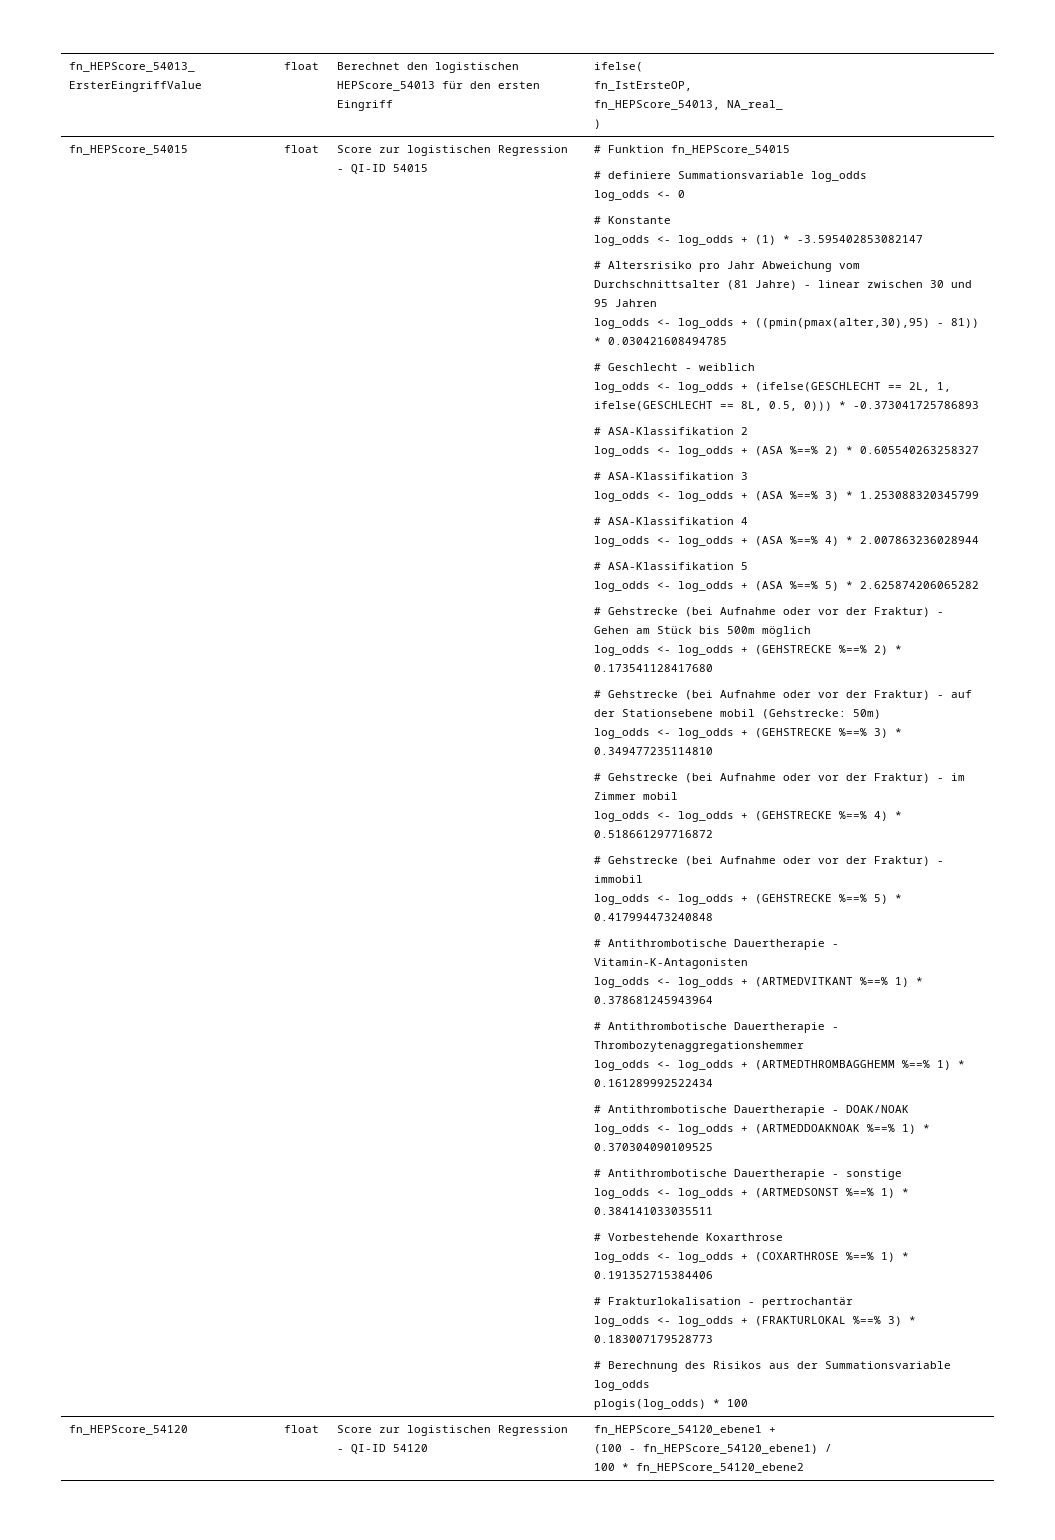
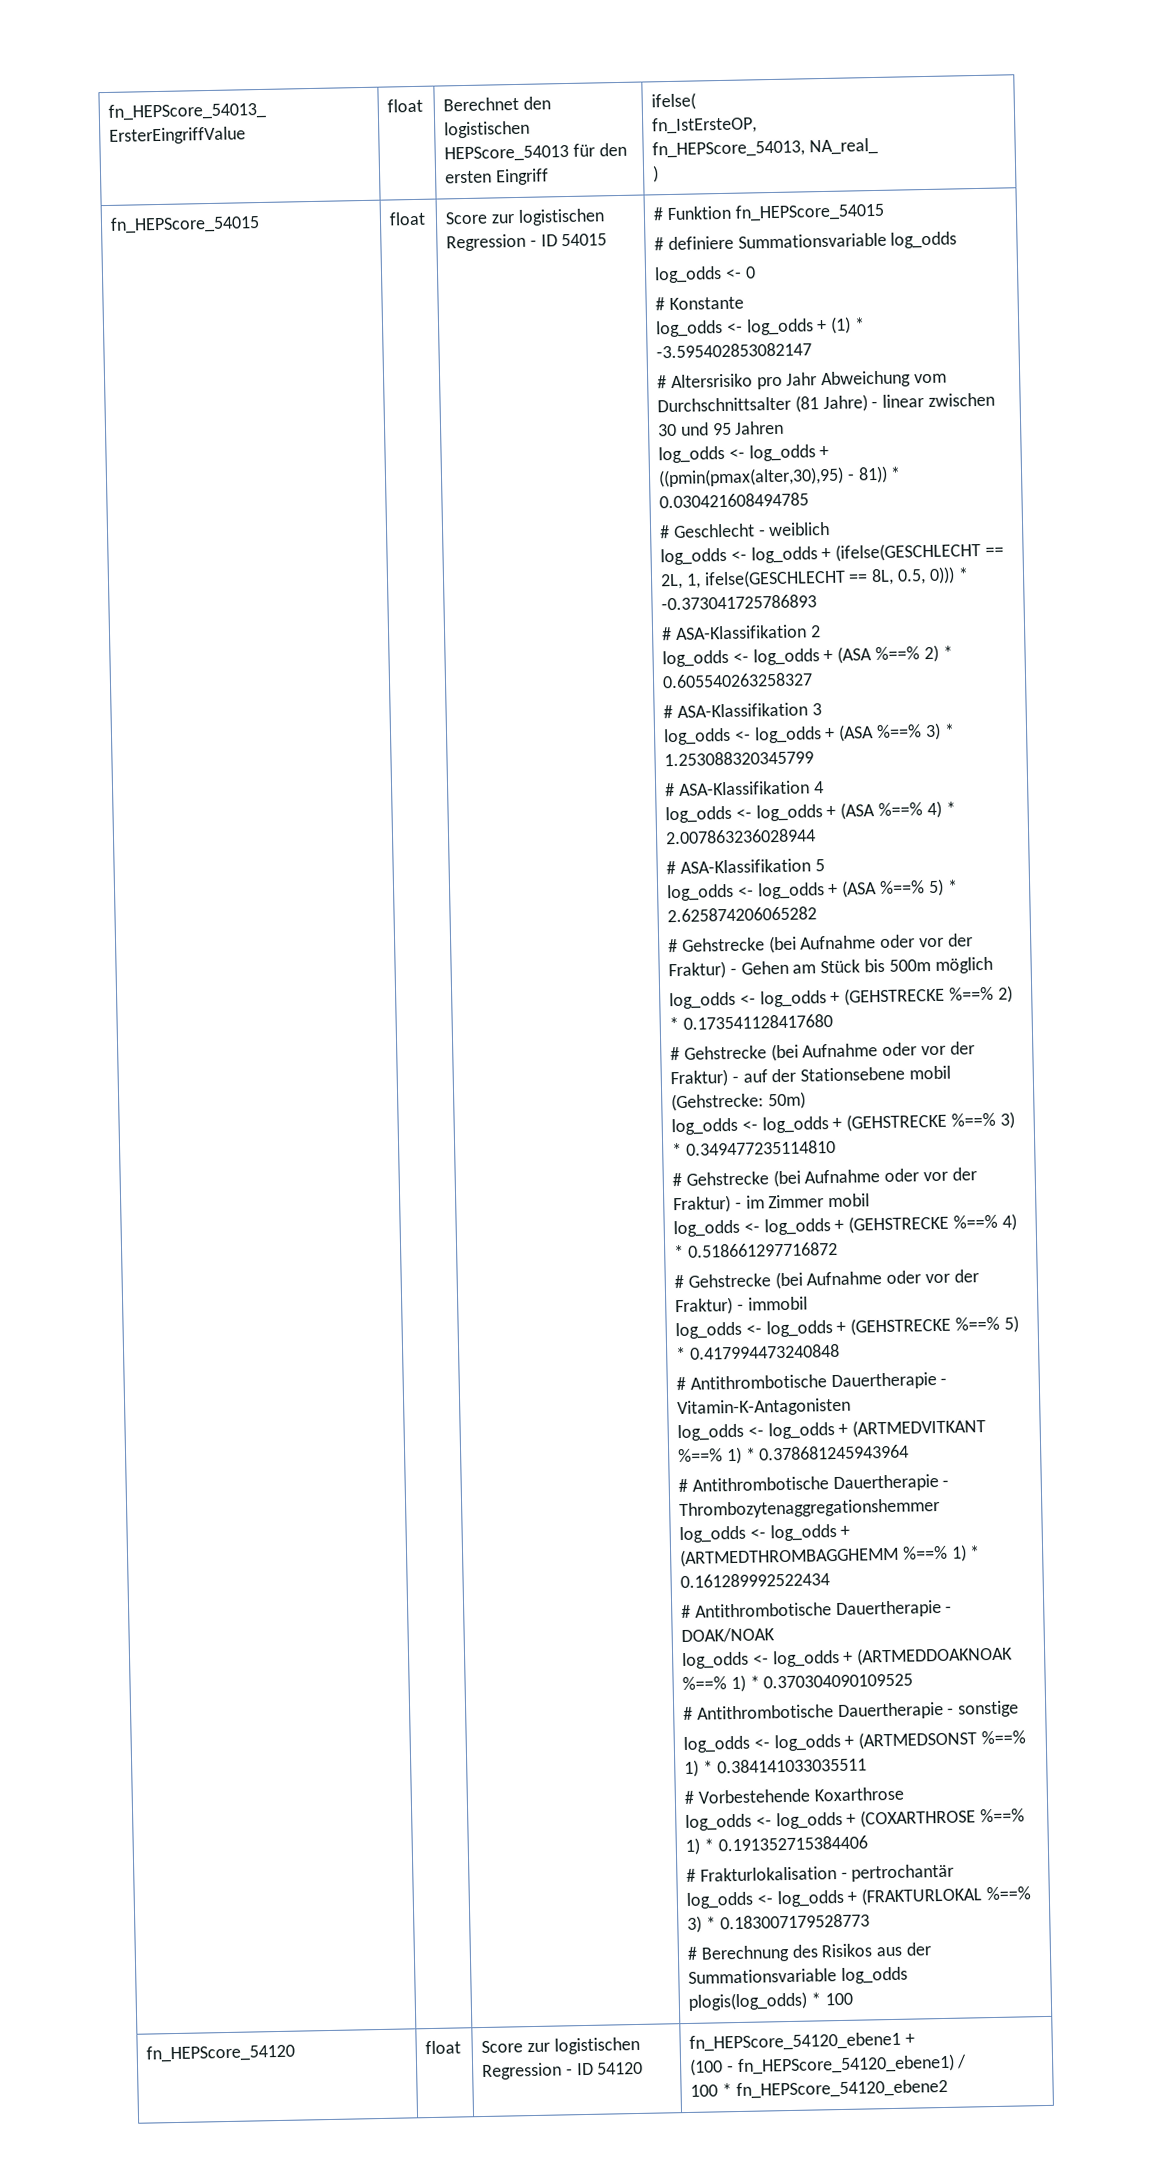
[351,164,387,174] QI-ID -> [540,234,558,247] ID
[351,1444,387,1454] QI-ID -> [576,2062,594,2076] ID

